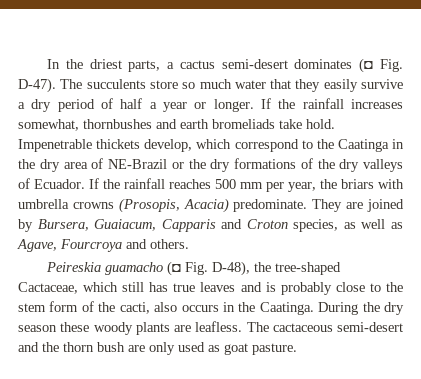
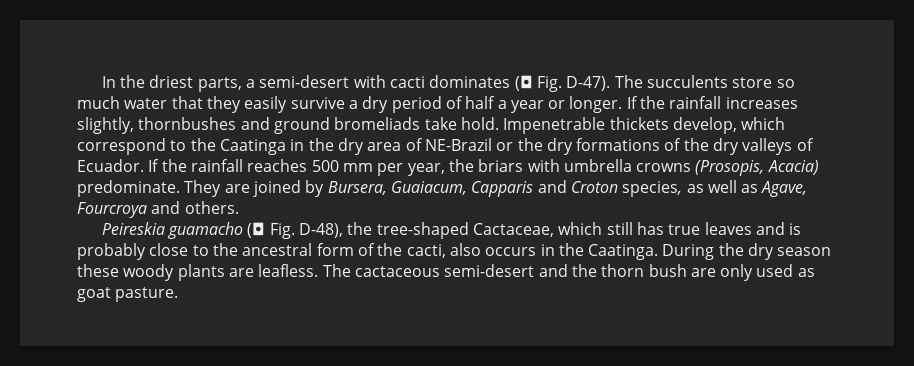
[179,59,288,69] cactus semi-desert -> [259,75,426,88] semi-desert with cacti
[18,119,79,131] somewhat, -> [77,117,134,134] slightly,
[180,119,209,129] earth -> [273,117,330,134] ground
[18,303,46,312] stem -> [242,243,313,256] ancestral

